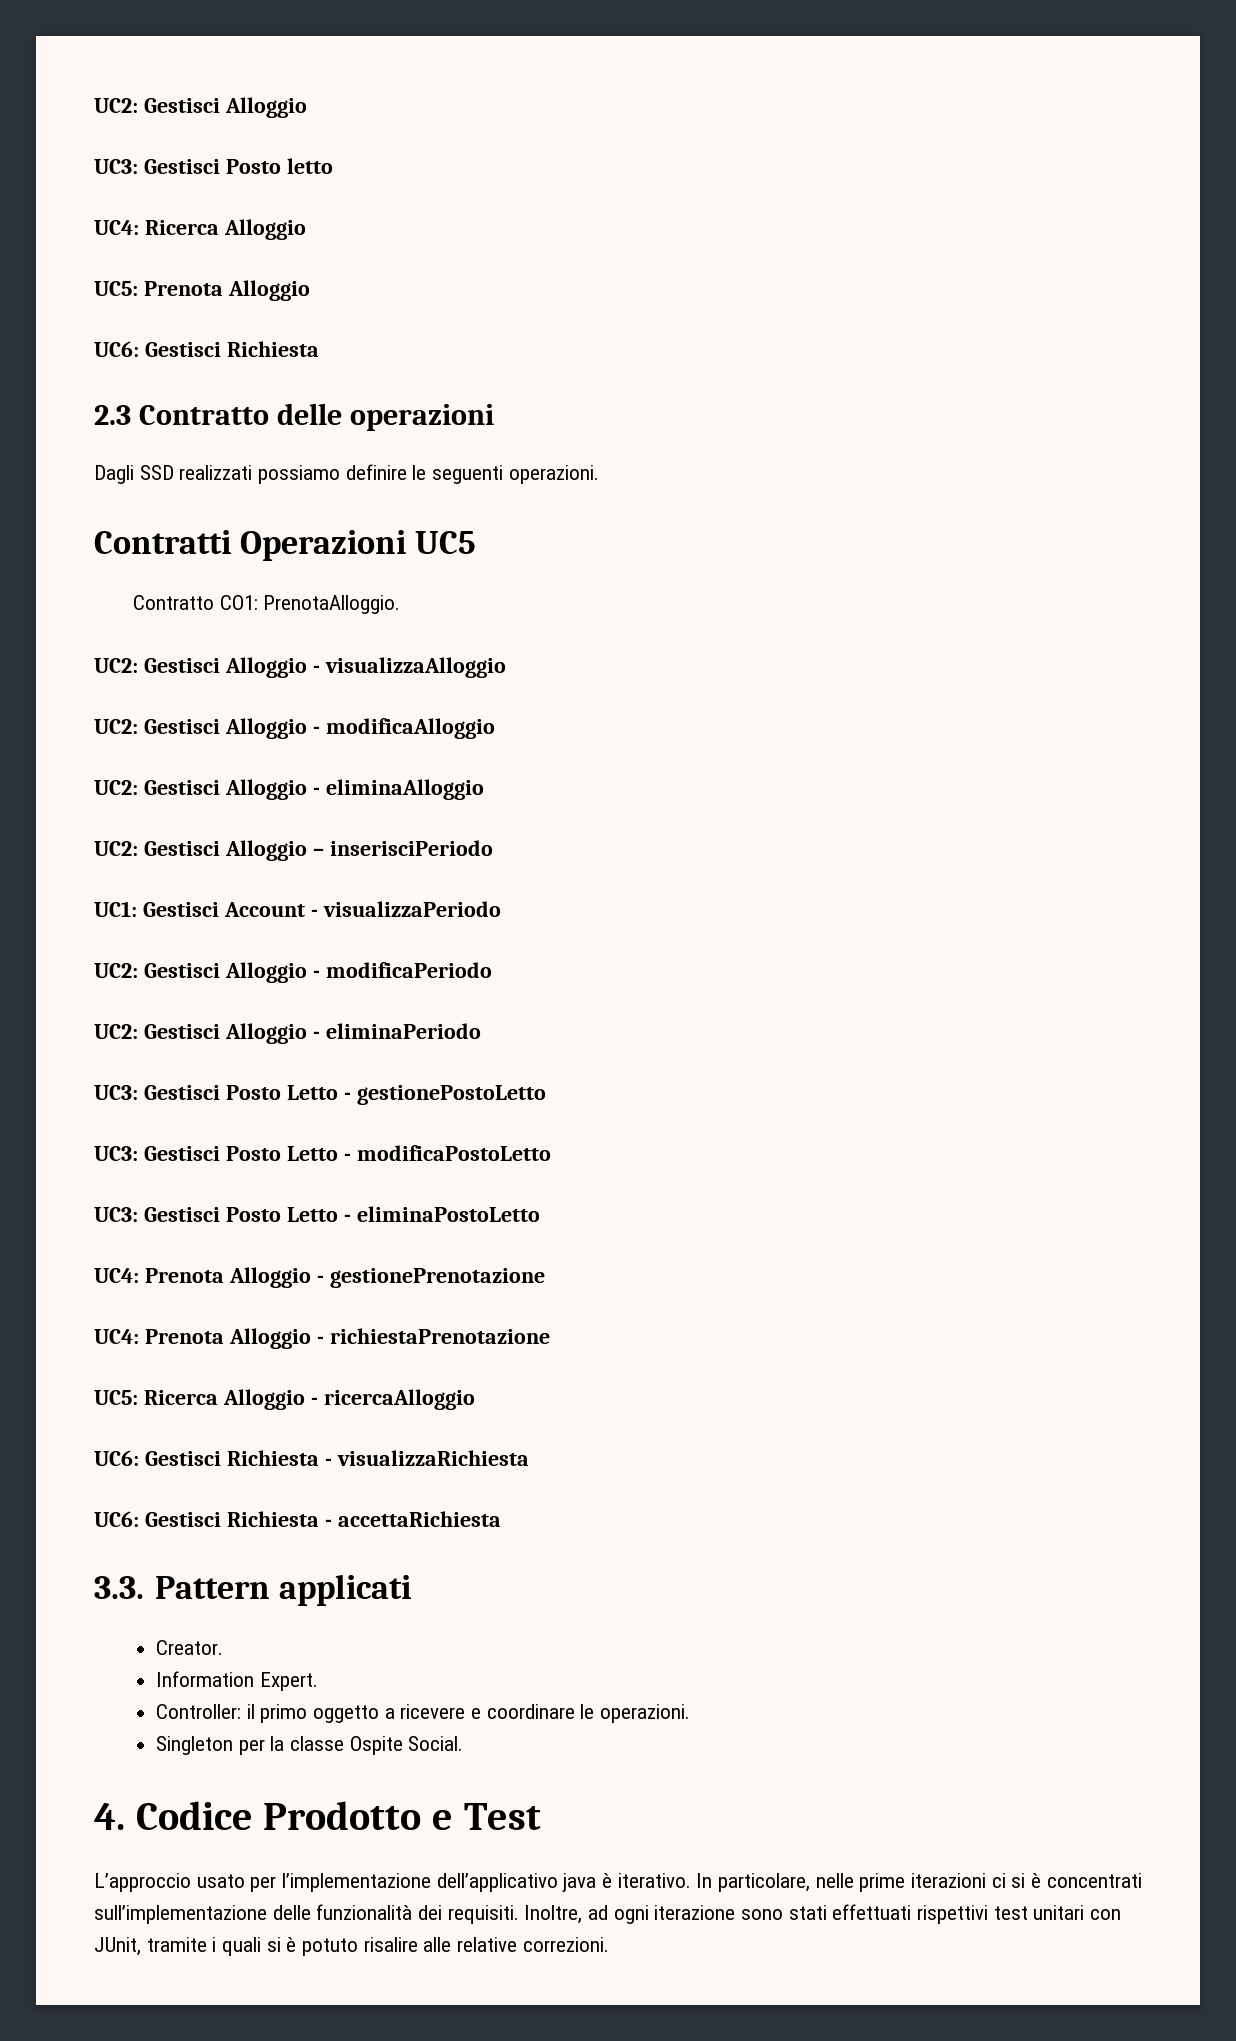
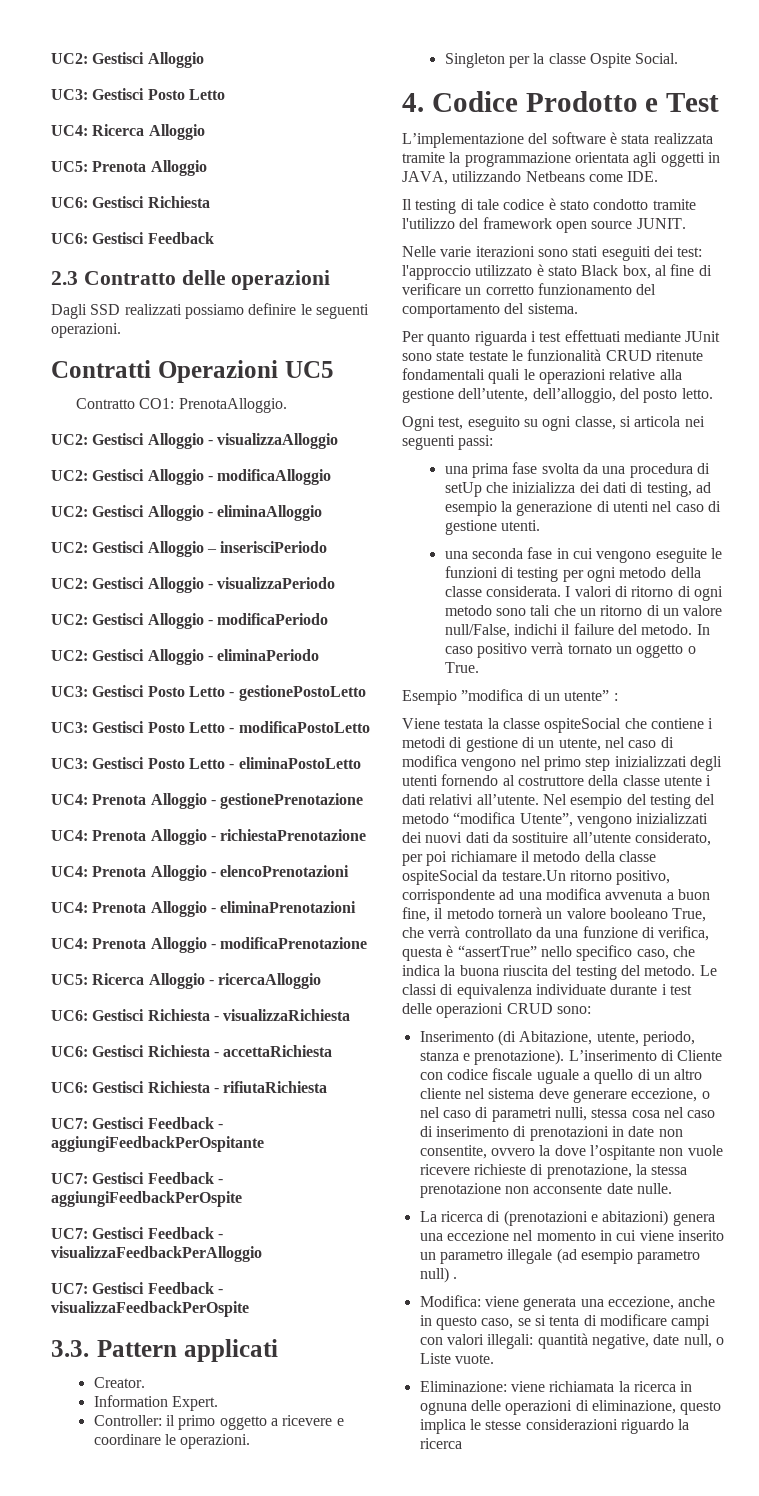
[286,158,333,174] letto -> [188,89,225,100] Letto
(319, 349) none -> [51,232,214,244] // UC6: Gestisci Feedback
[94,901,305,917] UC1: Gestisci Account -> [51,577,204,593] UC2: Gestisci Alloggio
(550, 1336) none -> [51,865,350,881] [51,901,357,917] [51,937,368,953] // UC4: Prenota Alloggio - elencoPrenotazioni // UC4: Prenota Alloggio - eliminaPrenotazioni // UC4: Prenota Alloggio - modificaPrenotazione
(501, 1519) none -> [51,1081,328,1093] [51,1117,223,1129] [51,1136,264,1152] [51,1172,223,1184] [51,1191,242,1207] [51,1227,223,1239] [51,1246,262,1262] [51,1282,223,1294] [51,1301,249,1317] // UC6: Gestisci Richiesta - rifiutaRichiesta // UC7: Gestisci Feedback - aggiungiFeedbackPerOspitante // UC7: Gestisci Feedback - aggiungiFeedbackPerOspite // UC7: Gestisci Feedback - visualizzaFeedbackPerAlloggio // UC7: Gestisci Feedback - visualizzaFeedbackPerOspite
[94,1873,1142,1892] [94,1904,1122,1924] [94,1937,609,1956] L’approccio usato per l’implementazione dell’applicativo java è iterativo. In particolare, nelle prime iterazioni ci si è concentrati sull’implementazione delle funzionalità dei requisiti. Inoltre, ad ogni iterazione sono stati effettuati rispettivi test unitari con JUnit, tramite i quali si è potuto risalire alle relative correzioni. -> [402,132,713,148] [402,152,720,167] [402,171,659,185] [402,198,696,214] [402,217,686,233] [402,246,703,261] [402,264,712,280] [402,283,657,295] [402,303,578,318] [402,330,721,346] [402,349,703,361] [402,368,682,384] [402,388,713,403] [402,416,705,431] [402,435,494,450] [444,462,710,478] [444,482,711,497] [444,501,721,516] [444,520,541,535] [444,547,722,563] [444,566,701,582] [444,586,723,601] [444,605,723,616] [444,623,710,638] [444,642,696,658] [444,662,479,673] [402,689,618,705] [402,718,714,733] [402,737,674,752] [402,755,722,771] [402,774,712,786] [402,794,716,809] [402,812,709,828] [402,832,711,846] [402,851,656,866] [402,870,671,885] [402,888,710,904] [402,907,707,922] [402,926,710,941] [402,945,695,961] [402,965,717,980] [402,984,692,999] [402,1003,591,1018] [419,1030,695,1046] [419,1049,723,1065] [419,1068,703,1084] [419,1088,710,1103] [419,1107,716,1122] [419,1126,683,1141] [419,1145,723,1160] [419,1164,688,1179] [419,1183,672,1198] [419,1210,715,1226] [419,1230,724,1241] [419,1248,701,1264] [419,1267,457,1283] [419,1295,716,1311] [419,1314,711,1330] [419,1333,724,1349] [419,1353,494,1364] [419,1381,693,1392] [419,1400,722,1415] [419,1419,690,1434] [419,1438,462,1449] L’implementazione del software è stata realizzata tramite la programmazione orientata agli oggetti in JAVA, utilizzando Netbeans come IDE. // Il testing di tale codice è stato condotto tramite l'utilizzo del framework open source JUNIT. // Nelle varie iterazioni sono stati eseguiti dei test: l'approccio utilizzato è stato Black box, al fine di verificare un corretto funzionamento del comportamento del sistema. // Per quanto riguarda i test effettuati mediante JUnit sono state testate le funzionalità CRUD ritenute fondamentali quali le operazioni relative alla gestione dell’utente, dell’alloggio, del posto letto. // Ogni test, eseguito su ogni classe, si articola nei seguenti passi: // una prima fase svolta da una procedura di setUp che inizializza dei dati di testing, ad esempio la generazione di utenti nel caso di gestione utenti. // una seconda fase in cui vengono eseguite le funzioni di testing per ogni metodo della classe considerata. I valori di ritorno di ogni metodo sono tali che un ritorno di un valore null/False, indichi il failure del metodo. In caso positivo verrà tornato un oggetto o True. // Esempio ”modifica di un utente” : // Viene testata la classe ospiteSocial che contiene i metodi di gestione di un utente, nel caso di modifica vengono nel primo step inizializzati degli utenti fornendo al costruttore della classe utente i dati relativi all’utente. Nel esempio del testing del metodo “modifica Utente”, vengono inizializzati dei nuovi dati da sostituire all’utente considerato, per poi richiamare il metodo della classe ospiteSocial da testare.Un ritorno positivo, corrispondente ad una modifica avvenuta a buon fine, il metodo tornerà un valore booleano True, che verrà controllato da una funzione di verifica, questa è “assertTrue” nello specifico caso, che indica la buona riuscita del testing del metodo. Le classi di equivalenza individuate durante i test delle operazioni CRUD sono: // Inserimento (di Abitazione, utente, periodo, stanza e prenotazione). L’inserimento di Cliente con codice fiscale uguale a quello di un altro cliente nel sistema deve generare eccezione, o nel caso di parametri nulli, stessa cosa nel caso di inserimento di prenotazioni in date non consentite, ovvero la dove l’ospitante non vuole ricevere richieste di prenotazione, la stessa prenotazione non acconsente date nulle. // La ricerca di (prenotazioni e abitazioni) genera una eccezione nel momento in cui viene inserito un parametro illegale (ad esempio parametro null) . // Modifica: viene generata una eccezione, anche in questo caso, se si tenta di modificare campi con valori illegali: quantità negative, date null, o Liste vuote. // Eliminazione: viene richiamata la ricerca in ognuna delle operazioni di eliminazione, questo implica le stesse considerazioni riguardo la ricerca

